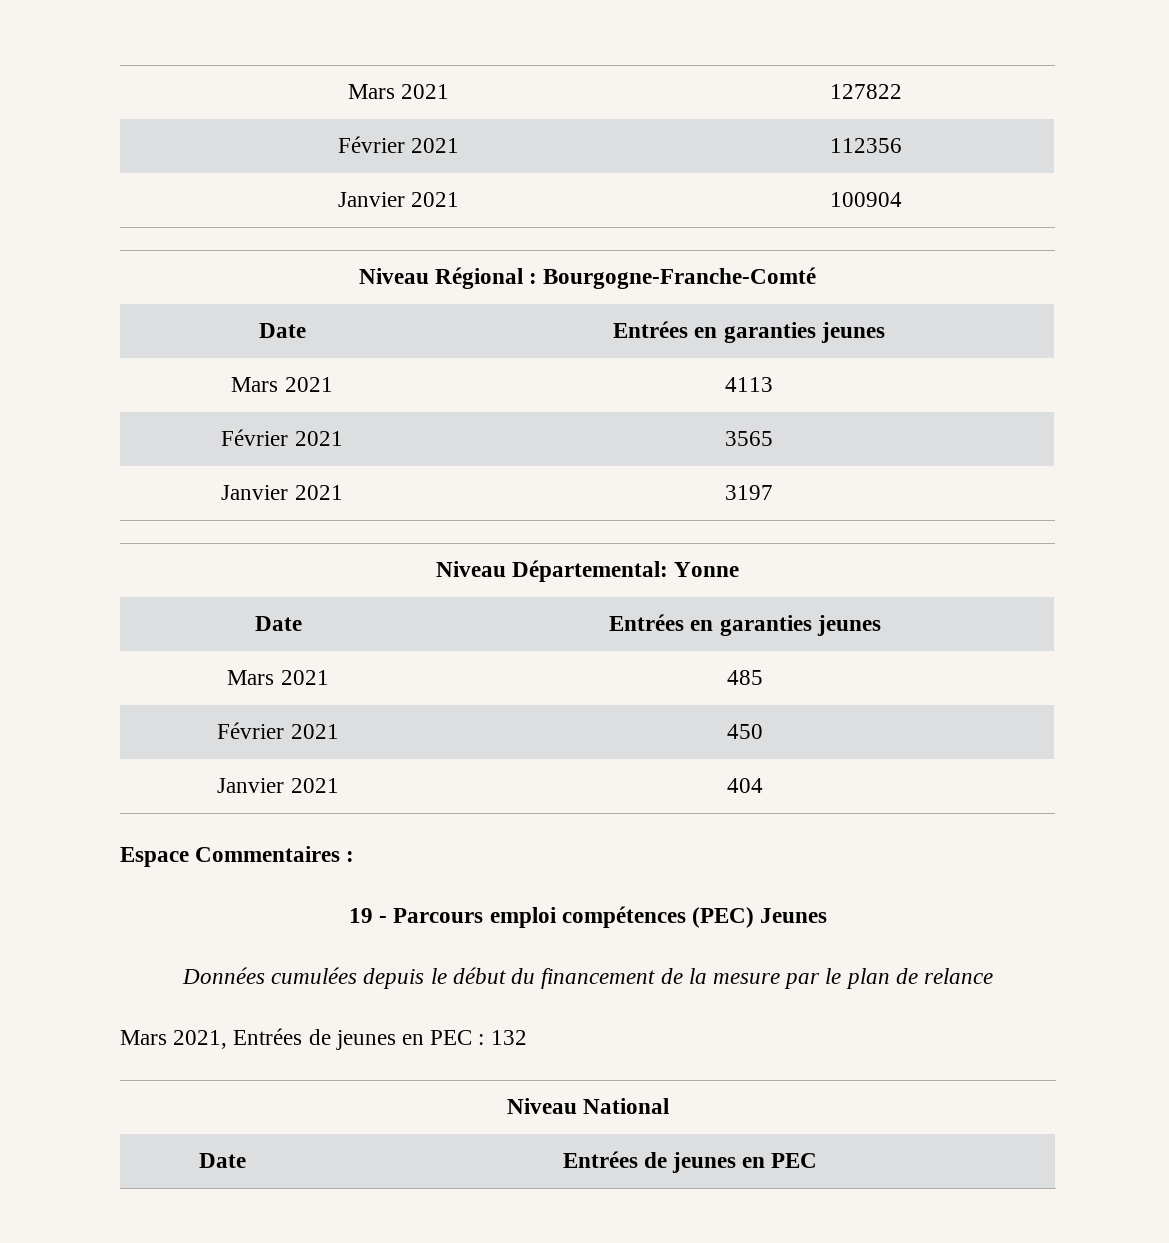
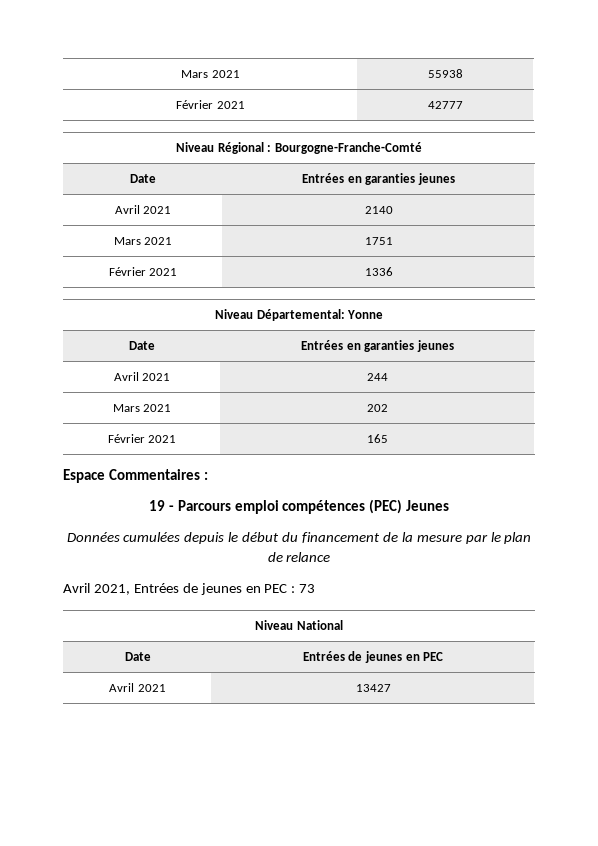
[347,84,450,99] [829,84,902,99] [337,136,460,153] [829,138,902,153] [337,192,460,207] [829,192,902,207] Mars 2021 | 127822 // Février 2021 | 112356 // Janvier 2021 | 100904 -> [181,70,240,78] [428,69,463,78] [176,100,245,109] [428,101,463,109] Mars 2021 | 55938 // Février 2021 | 42777
[231,377,333,392] [725,377,774,392] [221,429,343,446] [725,431,774,446] [221,485,343,500] [725,485,774,500] // Mars 2021 | 4113 // Février 2021 | 3565 // Janvier 2021 | 3197 -> [114,205,172,214] [364,206,393,214] [113,237,173,245] [364,237,393,245] [108,267,178,276] [364,267,393,276] // Avril 2021 | 2140 // Mars 2021 | 1751 // Février 2021 | 1336
[227,670,329,685] [727,670,764,685] [217,722,339,739] [727,724,764,739] [217,778,339,793] [727,778,764,793] // Mars 2021 | 485 // Février 2021 | 450 // Janvier 2021 | 404 -> [113,372,171,381] [367,373,388,381] [112,404,172,412] [367,404,388,412] [107,434,177,443] [367,434,388,443] // Avril 2021 | 244 // Mars 2021 | 202 // Février 2021 | 165
[120,1030,167,1045] Mars -> [63,583,90,593] Avril
[490,1030,527,1045] 132 -> [299,584,316,593] 73
(818, 1160) none -> [109,683,166,692] [355,684,391,692] // Avril 2021 | 13427

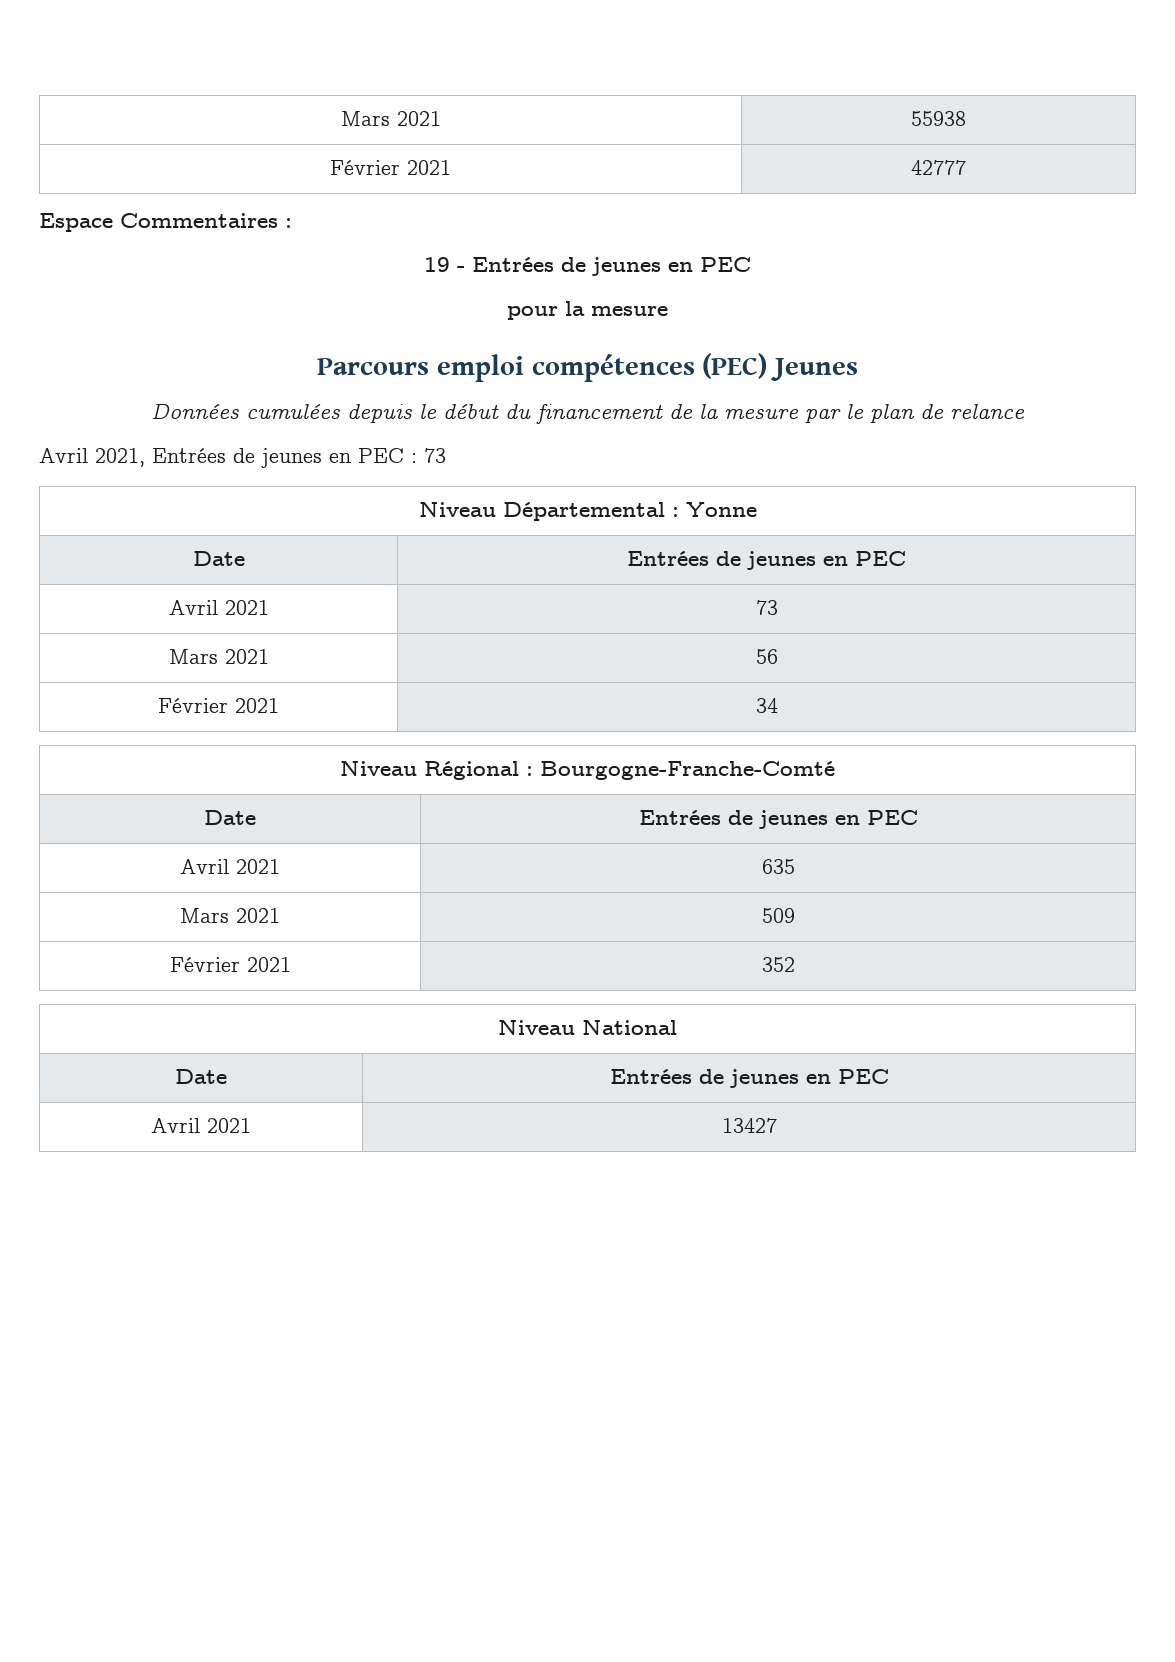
[176,142,422,154] [130,174,156,183] [302,173,455,185] [114,205,172,214] [364,206,393,214] [113,237,173,245] [364,237,393,245] [108,267,178,276] [364,267,393,276] [214,309,384,321] [129,341,155,350] [301,340,454,352] [113,372,171,381] [367,373,388,381] [112,404,172,412] [367,404,388,412] [107,434,177,443] [367,434,388,443] // Niveau Régional : Bourgogne-Franche-Comté // Date | Entrées en garanties jeunes // Avril 2021 | 2140 // Mars 2021 | 1751 // Février 2021 | 1336 // Niveau Départemental: Yonne // Date | Entrées en garanties jeunes // Avril 2021 | 244 // Mars 2021 | 202 // Février 2021 | 165 -> (966, 167) none
(174, 508) none -> [472,257,751,276] [507,301,668,320] Entrées de jeunes en PEC // pour la mesure //
(316, 588) none -> [418,502,757,521] [192,551,245,566] [627,551,906,570] [168,600,269,615] [755,600,778,615] [168,649,269,664] [755,649,778,664] [158,698,279,713] [755,698,778,713] [340,761,835,780] [204,810,256,825] [638,810,918,829] [180,859,280,874] [761,859,795,874] [180,908,280,923] [761,908,795,923] [169,957,291,972] [761,957,795,972] // Niveau Départemental : Yonne // Date | Entrées de jeunes en PEC // Avril 2021 | 73 // Mars 2021 | 56 // Février 2021 | 34 // Niveau Régional : Bourgogne-Franche-Comté // Date | Entrées de jeunes en PEC // Avril 2021 | 635 // Mars 2021 | 509 // Février 2021 | 352

